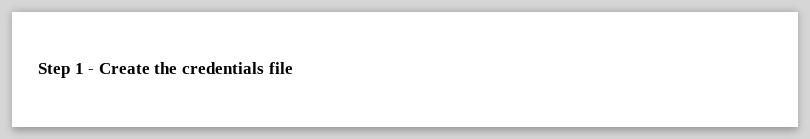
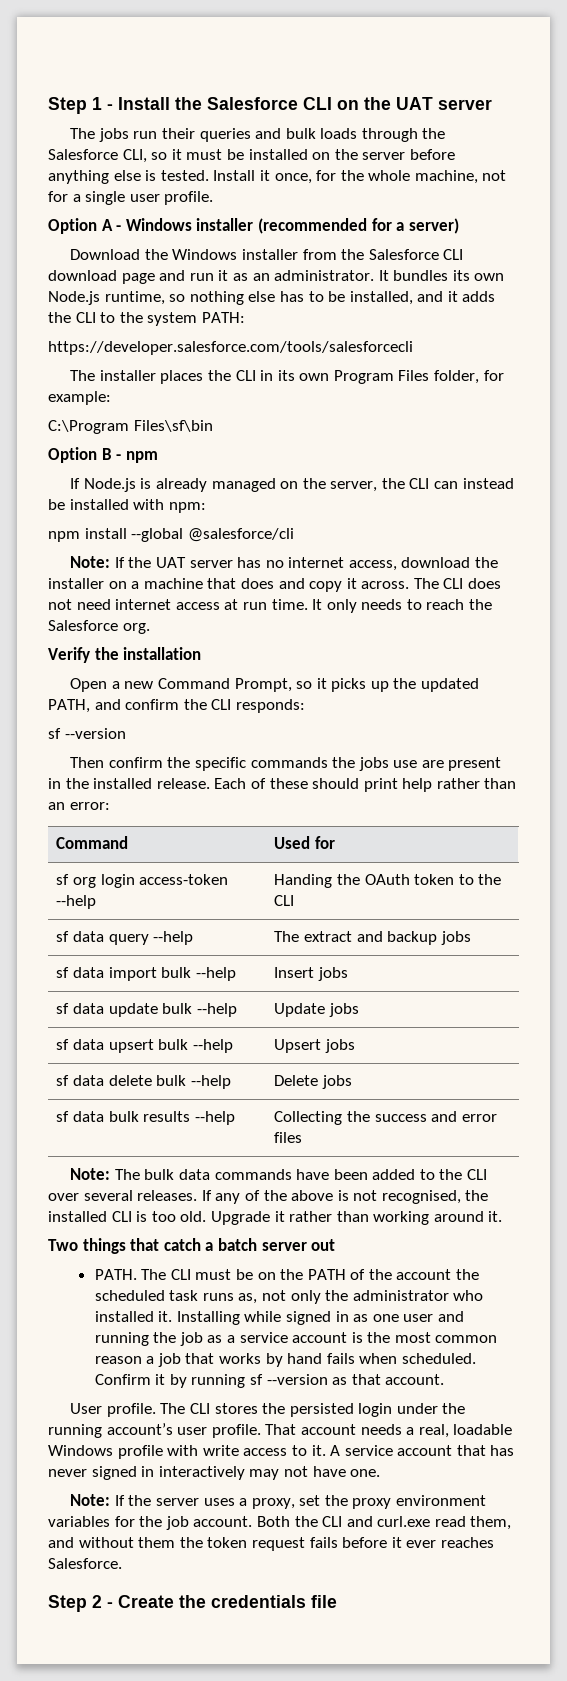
(95, 71) none -> [118,97,492,110] [70,128,446,142] [48,149,455,163] [48,170,507,184] [48,191,214,205] [48,218,459,234] [70,249,464,260] [48,270,505,284] [48,291,496,305] [48,312,245,326] [48,341,413,355] [70,370,504,384] [48,391,111,405] [48,420,213,434] [48,447,158,463] [70,478,514,492] [48,499,206,513] [48,528,294,542] [70,556,499,571] [48,578,502,592] [48,599,493,613] [48,620,150,634] [48,647,202,663] [70,678,480,692] [48,699,305,713] [48,728,126,739] [70,757,502,771] [48,778,517,792] [48,802,110,810] [56,836,129,849] [274,836,336,849] [56,874,229,888] [56,895,97,909] [274,874,502,888] [274,895,295,906] [56,931,194,945] [274,931,471,945] [56,967,236,981] [274,967,349,981] [56,1003,237,1017] [274,1003,360,1017] [56,1039,233,1053] [274,1039,356,1053] [56,1075,231,1089] [274,1075,353,1089] [56,1111,235,1125] [274,1111,497,1125] [274,1132,303,1143] [70,1168,488,1180] [48,1190,489,1204] [48,1211,503,1225] [48,1238,336,1254] [94,1269,480,1280] [94,1290,484,1304] [94,1311,464,1325] [94,1332,498,1346] [94,1353,476,1367] [94,1374,445,1388] [70,1403,466,1417] [48,1423,513,1438] [48,1445,515,1459] [48,1466,381,1480] [70,1494,487,1509] [48,1516,512,1530] [48,1537,494,1551] [48,1558,122,1569] [48,1595,113,1612] Install the Salesforce CLI on the UAT server // The jobs run their queries and bulk loads through the Salesforce CLI, so it must be installed on the server before anything else is tested. Install it once, for the whole machine, not for a single user profile. // Option A - Windows installer (recommended for a server) // Download the Windows installer from the Salesforce CLI download page and run it as an administrator. It bundles its own Node.js runtime, so nothing else has to be installed, and it adds the CLI to the system PATH: // https://developer.salesforce.com/tools/salesforcecli // The installer places the CLI in its own Program Files folder, for example: // C:\Program Files\sf\bin // Option B - npm // If Node.js is already managed on the server, the CLI can instead be installed with npm: // npm install --global @salesforce/cli // Note: If the UAT server has no internet access, download the installer on a machine that does and copy it across. The CLI does not need internet access at run time. It only needs to reach the Salesforce org. // Verify the installation // Open a new Command Prompt, so it picks up the updated PATH, and confirm the CLI responds: // sf --version // Then confirm the specific commands the jobs use are present in the installed release. Each of these should print help rather than an error: // Command | Used for // sf org login access-token --help | Handing the OAuth token to the CLI // sf data query --help | The extract and backup jobs // sf data import bulk --help | Insert jobs // sf data update bulk --help | Update jobs // sf data upsert bulk --help | Upsert jobs // sf data delete bulk --help | Delete jobs // sf data bulk results --help | Collecting the success and error files // Note: The bulk data commands have been added to the CLI over several releases. If any of the above is not recognised, the installed CLI is too old. Upgrade it rather than working around it. // Two things that catch a batch server out // PATH. The CLI must be on the PATH of the account the scheduled task runs as, not only the administrator who installed it. Installing while signed in as one user and running the job as a service account is the most common reason a job that works by hand fails when scheduled. Confirm it by running sf --version as that account. // User profile. The CLI stores the persisted login under the running account’s user profile. That account needs a real, loadable Windows profile with write access to it. A service account that has never signed in interactively may not have one. // Note: If the server uses a proxy, set the proxy environment variables for the job account. Both the CLI and curl.exe read them, and without them the token request fails before it ever reaches Salesforce. // Step 2 -

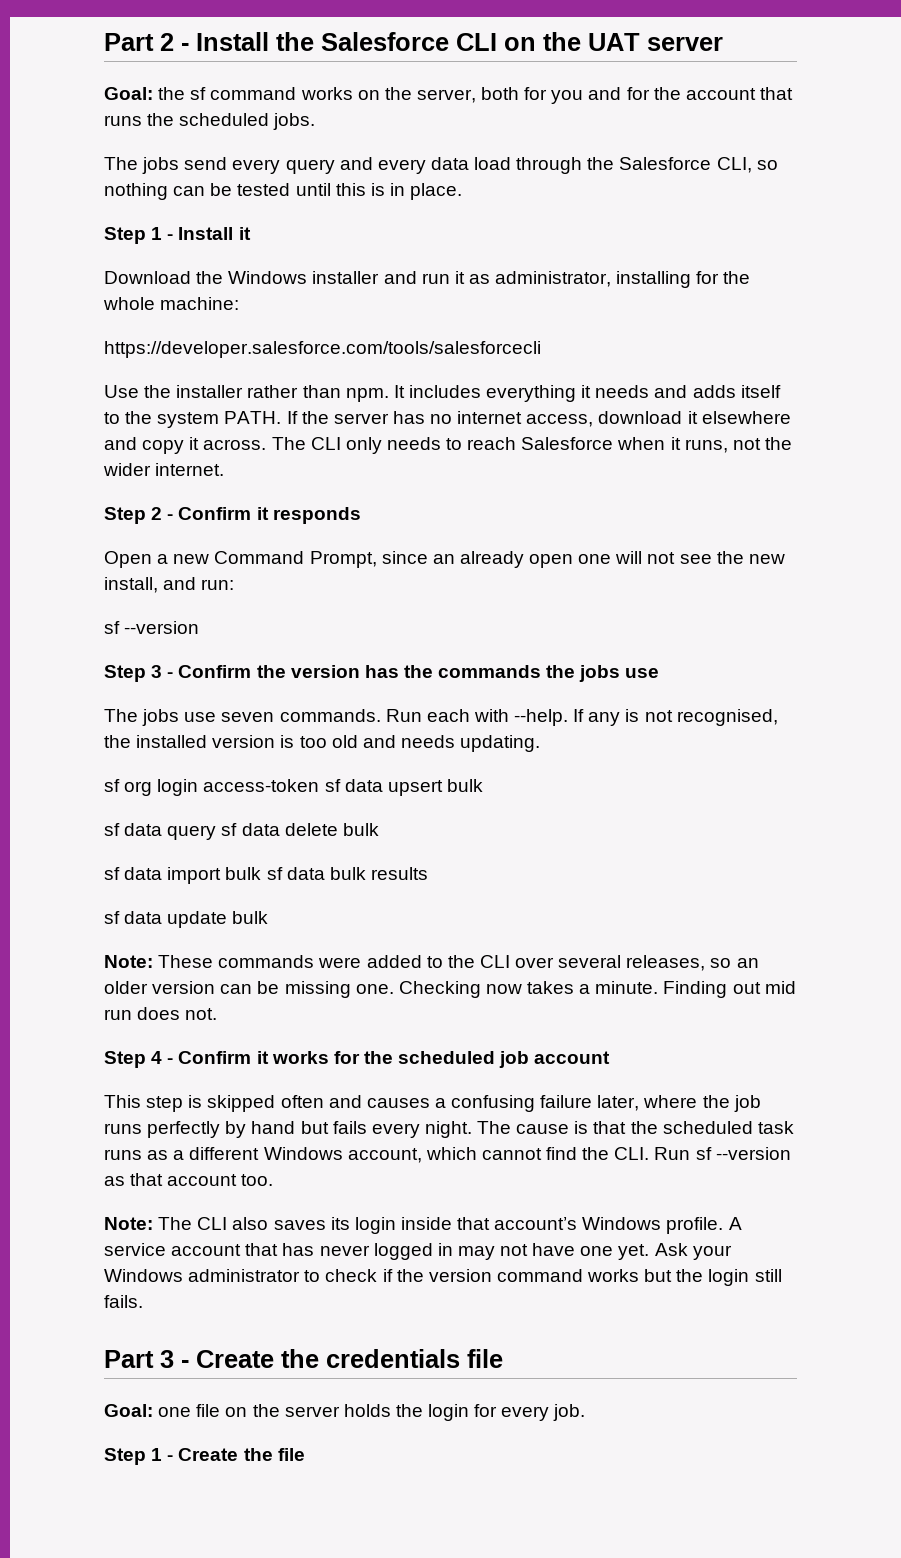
[48,97,102,114] Step 1 -> [104,33,174,51] Part 2
[70,128,358,142] The jobs run their queries and bulk loads -> [104,87,793,104] [104,113,316,130] [104,157,512,174] Goal: the sf command works on the server, both for you and for the account that runs the scheduled jobs. // The jobs send every query and every data load
[171,149,455,160] [48,170,507,184] [48,191,214,205] [48,218,459,234] [70,249,464,260] [48,270,505,284] [48,291,496,305] [48,312,245,326] [48,341,413,355] [70,370,504,384] [48,391,111,405] [48,420,213,434] [48,447,158,463] [70,478,514,492] [48,499,206,513] [48,528,294,542] [70,556,186,568] it must be installed on the server before anything else is tested. Install it once, for the whole machine, not for a single user profile. // Option A - Windows installer (recommended for a server) // Download the Windows installer from the Salesforce CLI download page and run it as an administrator. It bundles its own Node.js runtime, so nothing else has to be installed, and it adds the CLI to the system PATH: // https://developer.salesforce.com/tools/salesforcecli // The installer places the CLI in its own Program Files folder, for example: // C:\Program Files\sf\bin // Option B - npm // If Node.js is already managed on the server, the CLI can instead be installed with npm: // npm install --global @salesforce/cli // Note: If the UAT -> [104,183,463,200] [104,227,251,244] [104,271,751,288] [103,297,240,310] [104,341,541,358] [104,385,781,402] [104,411,329,428] nothing can be tested until this is in place. // Step 1 - Install it // Download the Windows installer and run it as administrator, installing for the whole machine: // https://developer.salesforce.com/tools/salesforcecli // Use the installer rather than npm. It includes everything it needs and adds itself to the system PATH. If the
[475,557,499,568] [48,578,274,589] the installer on a machine that does -> [687,411,791,424] it elsewhere
[468,578,502,589] [48,599,493,613] [48,620,150,634] [48,647,202,663] does not need internet access at run time. It only needs to reach the Salesforce org. // Verify the installation -> [345,437,792,454] [103,463,225,476] [104,507,361,524] only needs to reach Salesforce when it runs, not the wider internet. // Step 2 - Confirm it responds
[296,678,480,692] [48,699,305,713] [48,728,126,739] [70,757,502,771] [48,778,517,792] [48,802,110,810] [56,836,129,849] [274,836,336,849] [56,874,229,888] [56,895,97,909] [274,874,502,888] [274,895,295,906] [56,931,194,945] [274,931,471,945] [56,967,236,981] [274,967,349,981] [56,1003,237,1017] [274,1003,360,1017] [56,1039,233,1053] [274,1039,356,1053] [56,1075,231,1089] [274,1075,353,1089] [56,1111,235,1125] [274,1111,497,1125] [274,1132,303,1143] [70,1168,368,1180] so it picks up the updated PATH, and confirm the CLI responds: // sf --version // Then confirm the specific commands the jobs use are present in the installed release. Each of these should print help rather than an error: // Command | Used for // sf org login access-token --help | Handing the OAuth token to the CLI // sf data query --help | The extract and backup jobs // sf data import bulk --help | Insert jobs // sf data update bulk --help | Update jobs // sf data upsert bulk --help | Upsert jobs // sf data delete bulk --help | Delete jobs // sf data bulk results --help | Collecting the success and error files // Note: The bulk data commands have been -> [381,551,785,568] [104,577,235,593] [104,621,200,634] [104,665,660,682] [104,709,778,726] [104,735,541,752] [104,779,483,796] [104,823,379,840] [104,867,428,884] [104,911,269,928] [104,955,362,968] since an already open one will not see the new install, and run: // sf --version // Step 3 - Confirm the version has the commands the jobs use // The jobs use seven commands. Run each with --help. If any is not recognised, the installed version is too old and needs updating. // sf org login access-token sf data upsert bulk // sf data query sf data delete bulk // sf data import bulk sf data bulk results // sf data update bulk // Note: These commands were
[137,1190,489,1204] [48,1211,503,1225] [48,1238,336,1254] [94,1269,480,1280] [94,1290,484,1304] [94,1311,464,1325] [94,1332,498,1346] [94,1353,476,1367] [94,1374,445,1388] [70,1403,466,1417] [48,1423,513,1438] [48,1445,326,1459] releases. If any of the above is not recognised, the installed CLI is too old. Upgrade it rather than working around it. // Two things that catch a batch server out // PATH. The CLI must be on the PATH of the account the scheduled task runs as, not only the administrator who installed it. Installing while signed in as one user and running the job as a service account is the most common reason a job that works by hand fails when scheduled. Confirm it by running sf --version as that account. // User profile. The CLI stores the persisted login under the running account’s user profile. That account needs a real, loadable Windows profile with write access to it. -> [626,955,759,971] [104,981,796,998] [104,1007,218,1020] [104,1051,611,1068] [104,1095,761,1112] [104,1121,794,1138] [104,1147,791,1163] [104,1173,274,1186] [104,1217,724,1234] releases, so an older version can be missing one. Checking now takes a minute. Finding out mid run does not. // Step 4 - Confirm it works for the scheduled job account // This step is skipped often and causes a confusing failure later, where the job runs perfectly by hand but fails every night. The cause is that the scheduled task runs as a different Windows account, which cannot find the CLI. Run sf --version as that account too. // Note: The CLI also saves its login inside that account’s Windows profile.
[91,1466,381,1480] [70,1494,487,1509] [48,1516,512,1530] [48,1537,494,1551] [48,1558,122,1569] [48,1595,102,1612] signed in interactively may not have one. // Note: If the server uses a proxy, set the proxy environment variables for the job account. Both the CLI and curl.exe read them, and without them the token request fails before it ever reaches Salesforce. // Step 2 -> [373,1243,732,1260] [104,1269,782,1286] [104,1295,143,1308] [104,1350,174,1368] logged in may not have one yet. Ask your Windows administrator to check if the version command works but the login still fails. // Part 3
(337, 1601) none -> [104,1404,586,1421] [104,1448,305,1465] // Goal: one file on the server holds the login for every job. // Step 1 - Create the file

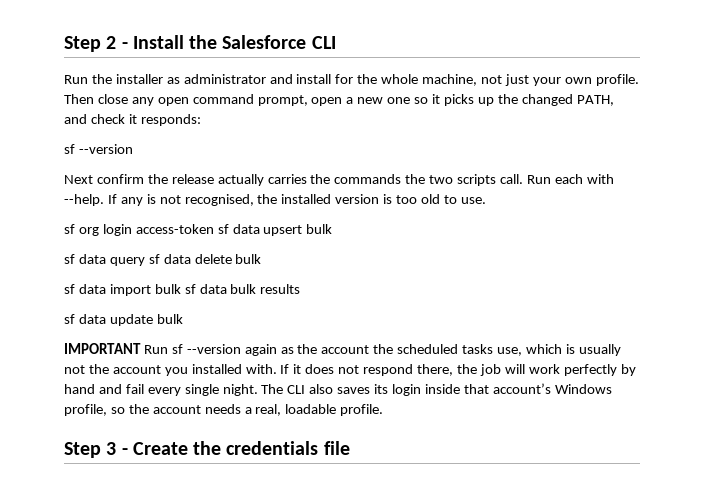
[104,33,154,51] Part -> [64,36,101,52] Step
[504,32,723,51] [104,87,793,104] [104,113,316,130] [104,157,778,174] [104,183,463,200] [104,227,251,244] [104,271,751,288] [103,297,240,310] [104,341,541,358] [104,385,781,402] [104,411,791,428] [104,437,792,454] [103,463,225,476] [104,507,361,524] [104,551,785,568] [104,577,235,593] [104,621,200,634] [104,665,660,682] [104,709,381,726] on the UAT server // Goal: the sf command works on the server, both for you and for the account that runs the scheduled jobs. // The jobs send every query and every data load through the Salesforce CLI, so nothing can be tested until this is in place. // Step 1 - Install it // Download the Windows installer and run it as administrator, installing for the whole machine: // https://developer.salesforce.com/tools/salesforcecli // Use the installer rather than npm. It includes everything it needs and adds itself to the system PATH. If the server has no internet access, download it elsewhere and copy it across. The CLI only needs to reach Salesforce when it runs, not the wider internet. // Step 2 - Confirm it responds // Open a new Command Prompt, since an already open one will not see the new install, and run: // sf --version // Step 3 - Confirm the version has the commands the jobs use // The jobs use seven commands. -> [64,74,639,86] [64,94,614,106] [64,114,201,126] [64,144,133,154] [64,174,524,186] // Run the installer as administrator and install for the whole machine, not just your own profile. Then close any open command prompt, open a new one so it picks up the changed PATH, and check it responds: // sf --version // Next confirm the release actually carries the commands the two scripts call.
[362,735,541,752] and needs updating. -> [443,195,486,204] to use.
[104,955,759,971] [104,981,796,998] [104,1007,218,1020] [104,1051,611,1068] [104,1095,761,1112] [104,1121,794,1138] [104,1147,791,1163] [104,1173,274,1186] [104,1217,153,1230] Note: These commands were added to the CLI over several releases, so an older version can be missing one. Checking now takes a minute. Finding out mid run does not. // Step 4 - Confirm it works for the scheduled job account // This step is skipped often and causes a confusing failure later, where the job runs perfectly by hand but fails every night. The cause is that the scheduled task runs as a different Windows account, which cannot find the CLI. Run sf --version as that account too. // Note: -> [64,343,621,356] [64,364,636,376] [64,384,258,396] IMPORTANT Run sf --version again as the account the scheduled tasks use, which is usually not the account you installed with. If it does not respond there, the job will work perfectly by hand and fail every single night.
[666,1217,742,1234] [104,1243,732,1260] [104,1269,782,1286] [104,1295,143,1308] [104,1350,154,1368] profile. A service account that has never logged in may not have one yet. Ask your Windows administrator to check if the version command works but the login still fails. // Part -> [64,404,384,416] [64,442,101,458] profile, so the account needs a real, loadable profile. // Step
[104,1404,586,1421] [104,1448,305,1465] // Goal: one file on the server holds the login for every job. // Step 1 - Create the file -> (350, 448) none

